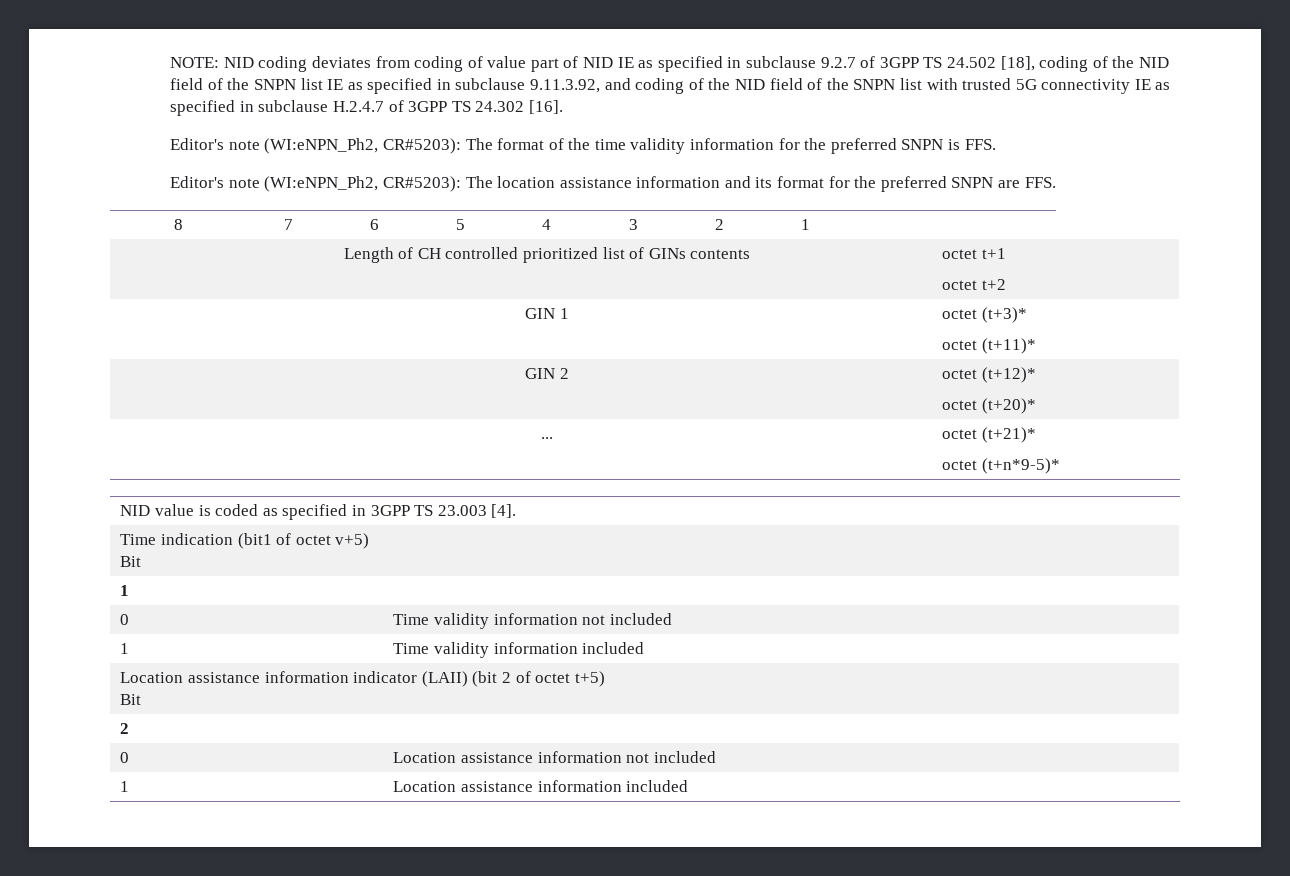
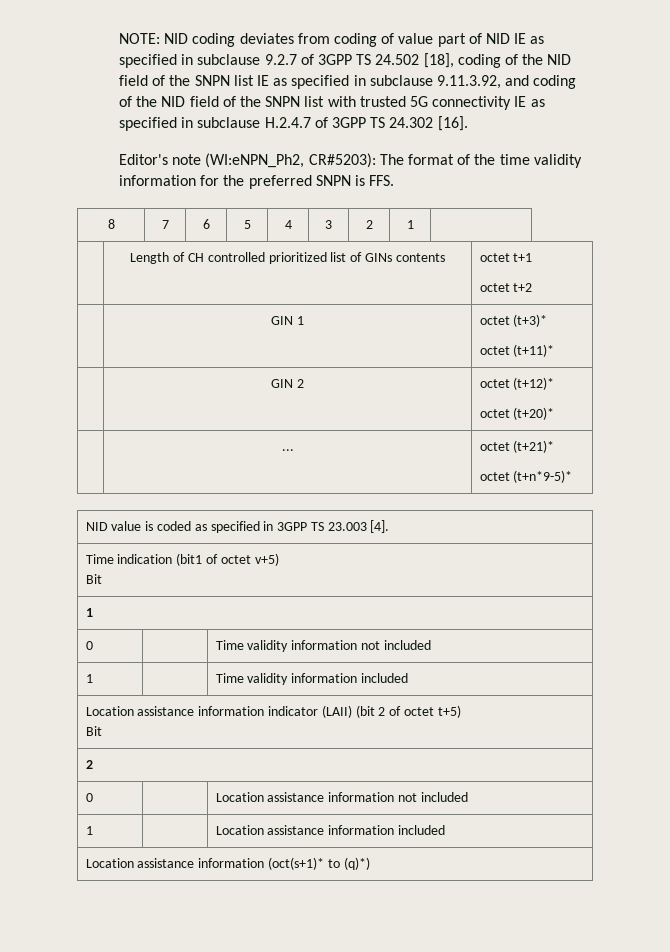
[170,176,1056,192] // Editor's note (WI:eNPN_Ph2, CR#5203): The location assistance information and its format for the preferred SNPN are FFS. -> (395, 180) none
(689, 786) none -> [85,857,370,870] // Location assistance information (oct(s+1)* to (q)*)

